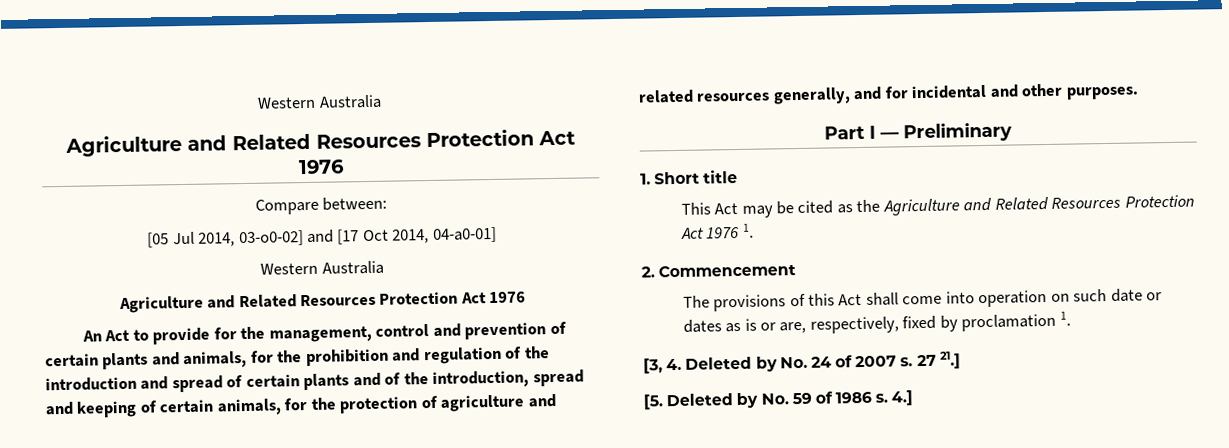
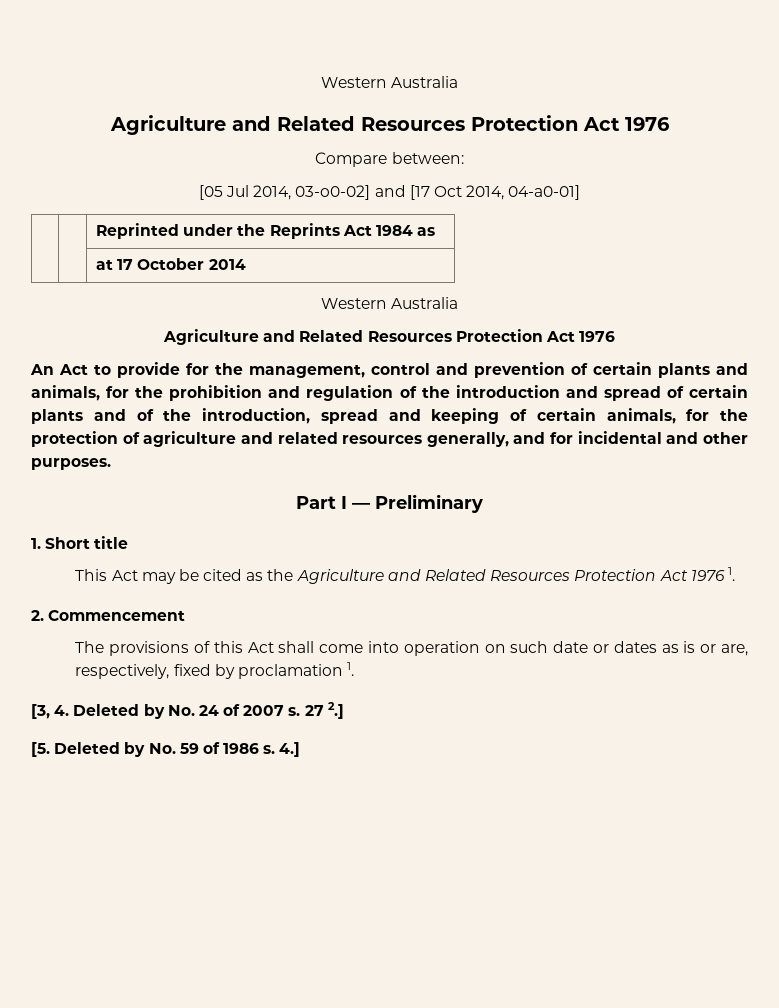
(497, 234) none -> [96,223,436,239] [96,258,246,270] // | | Reprinted under the Reprints Act 1984 as // | | at 17 October 2014
[939,351,961,369] 21.] -> [327,702,344,719] 2.]

